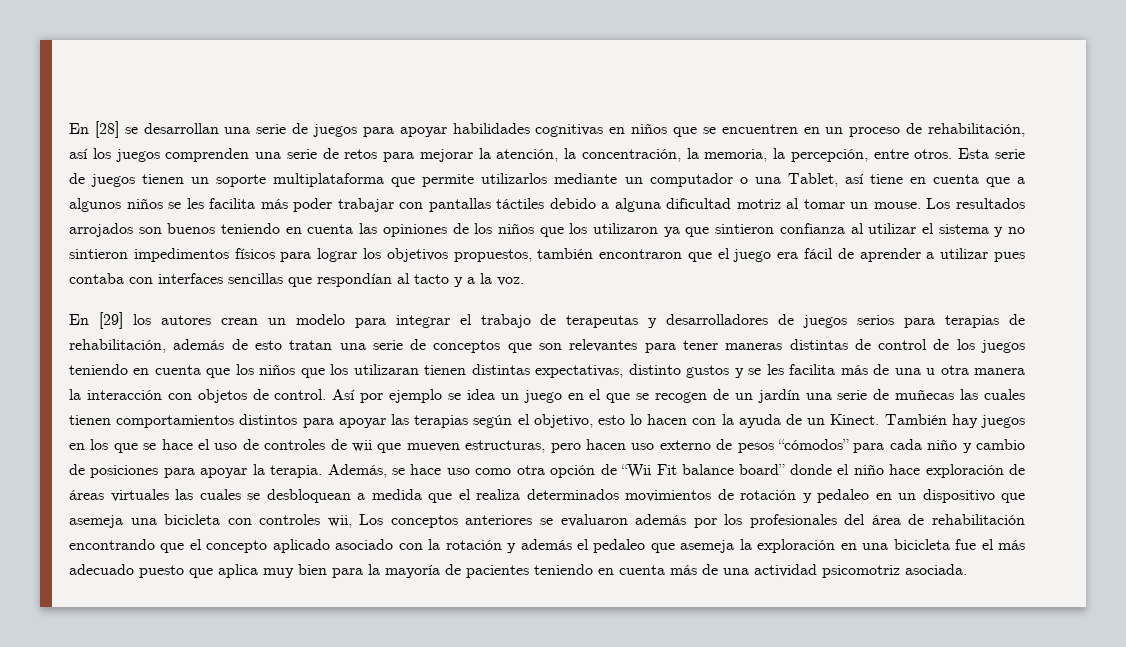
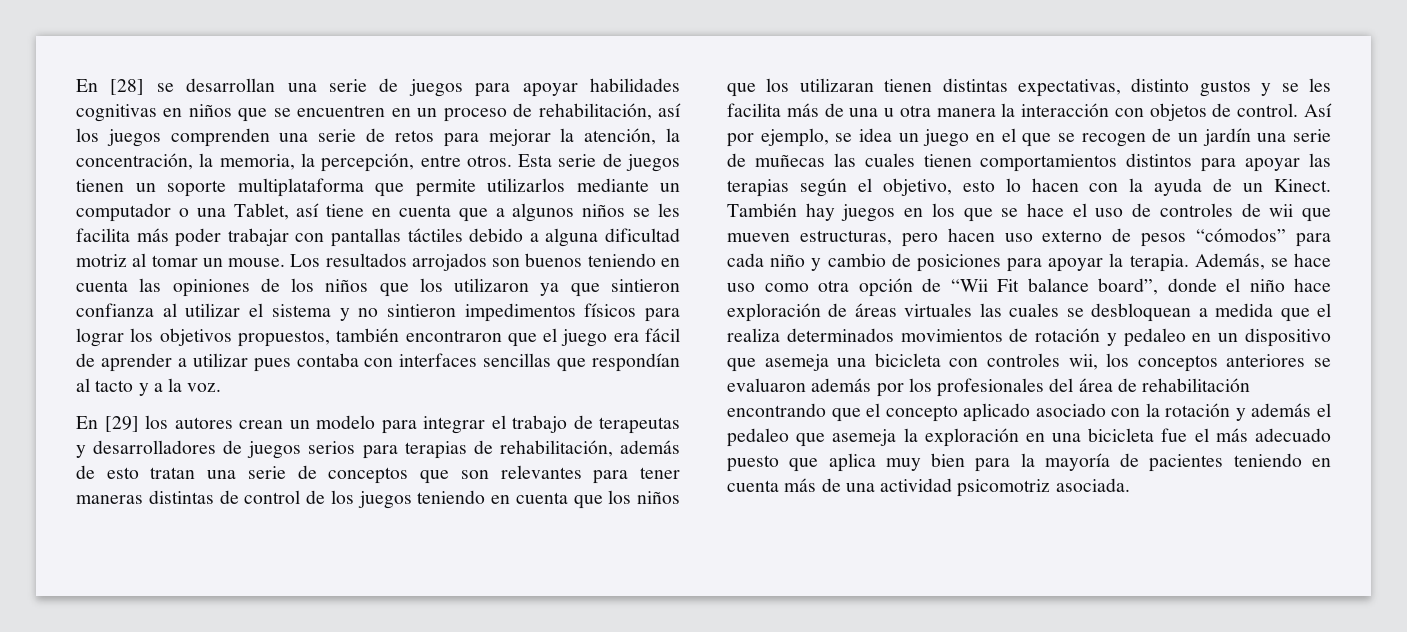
[389,389,443,403] ejemplo -> [760,128,829,147] ejemplo,
[739,464,786,475] board” -> [1098,278,1158,295] board”,
[359,514,384,525] Los -> [1106,353,1130,367] los

